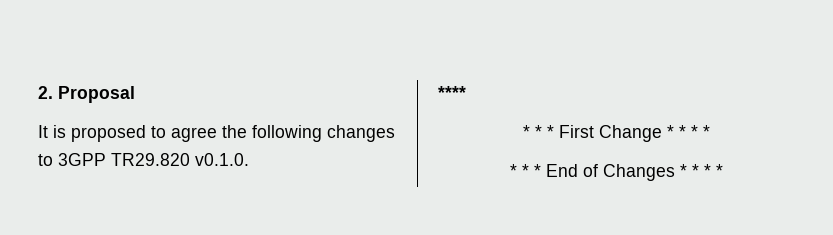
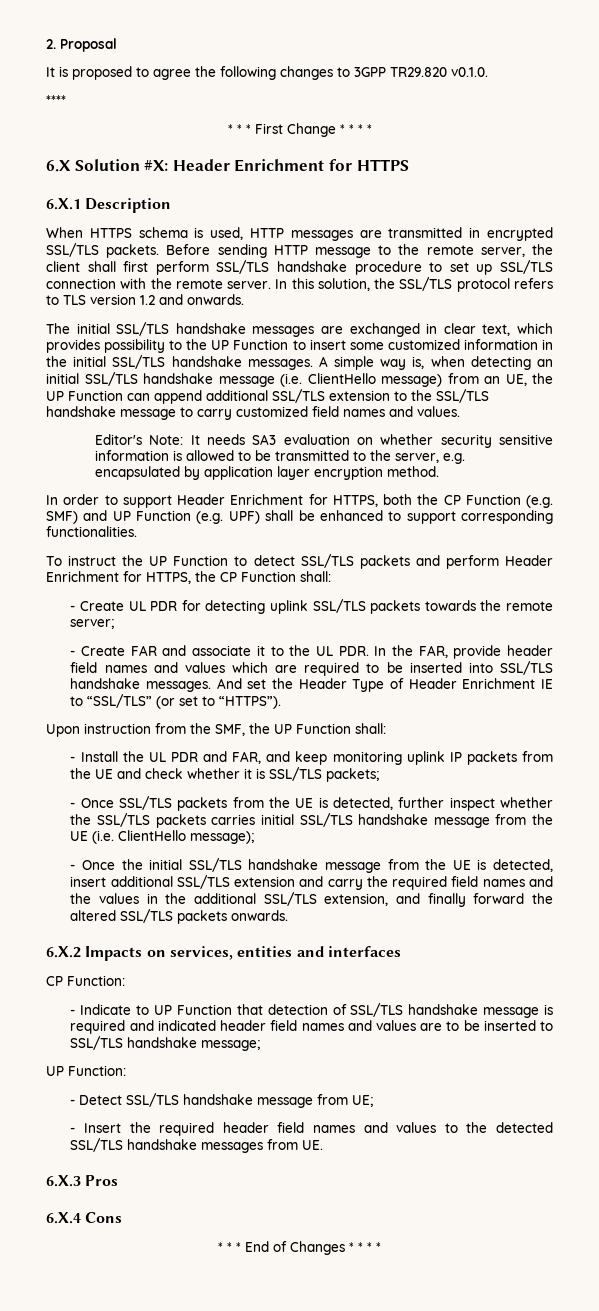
(710, 131) none -> [46,159,409,172] [46,198,172,213] [46,227,554,241] [46,243,553,258] [46,260,554,275] [46,277,553,292] [46,294,244,305] [46,322,554,337] [46,339,553,353] [46,355,553,370] [46,372,553,387] [46,389,489,404] [46,406,460,420] [94,434,553,448] [94,450,465,464] [94,466,439,480] [46,494,553,508] [46,510,553,524] [46,526,137,537] [46,554,553,569] [46,571,331,584] [70,599,553,614] [70,619,115,629] [70,645,553,659] [70,661,553,676] [70,678,554,692] [70,694,282,709] [46,723,386,737] [70,751,553,765] [70,767,380,782] [70,796,553,811] [70,813,553,828] [70,830,255,844] [70,858,553,873] [70,875,553,890] [70,892,554,907] [70,909,289,924] [46,946,401,961] [46,975,125,986] [70,1003,553,1018] [70,1020,553,1034] [70,1036,261,1051] [46,1065,126,1076] [70,1093,374,1108] [70,1122,553,1136] [70,1138,324,1153] [46,1175,119,1187] [46,1212,123,1224] // 6.X Solution #X: Header Enrichment for HTTPS // 6.X.1 Description // When HTTPS schema is used, HTTP messages are transmitted in encrypted SSL/TLS packets. Before sending HTTP message to the remote server, the client shall first perform SSL/TLS handshake procedure to set up SSL/TLS connection with the remote server. In this solution, the SSL/TLS protocol refers to TLS version 1.2 and onwards. // The initial SSL/TLS handshake messages are exchanged in clear text, which provides possibility to the UP Function to insert some customized information in the initial SSL/TLS handshake messages. A simple way is, when detecting an initial SSL/TLS handshake message (i.e. ClientHello message) from an UE, the UP Function can append additional SSL/TLS extension to the SSL/TLS handshake message to carry customized field names and values. // Editor's Note: It needs SA3 evaluation on whether security sensitive information is allowed to be transmitted to the server, e.g. encapsulated by application layer encryption method. // In order to support Header Enrichment for HTTPS, both the CP Function (e.g. SMF) and UP Function (e.g. UPF) shall be enhanced to support corresponding functionalities. // To instruct the UP Function to detect SSL/TLS packets and perform Header Enrichment for HTTPS, the CP Function shall: // - Create UL PDR for detecting uplink SSL/TLS packets towards the remote server; // - Create FAR and associate it to the UL PDR. In the FAR, provide header field names and values which are required to be inserted into SSL/TLS handshake messages. And set the Header Type of Header Enrichment IE to “SSL/TLS” (or set to “HTTPS”). // Upon instruction from the SMF, the UP Function shall: // - Install the UL PDR and FAR, and keep monitoring uplink IP packets from the UE and check whether it is SSL/TLS packets; // - Once SSL/TLS packets from the UE is detected, further inspect whether the SSL/TLS packets carries initial SSL/TLS handshake message from the UE (i.e. ClientHello message); // - Once the initial SSL/TLS handshake message from the UE is detected, insert additional SSL/TLS extension and carry the required field names and the values in the additional SSL/TLS extension, and finally forward the altered SSL/TLS packets onwards. // 6.X.2 Impacts on services, entities and interfaces // CP Function: // - Indicate to UP Function that detection of SSL/TLS handshake message is required and indicated header field names and values are to be inserted to SSL/TLS handshake message; // UP Function: // - Detect SSL/TLS handshake message from UE; // - Insert the required header field names and values to the detected SSL/TLS handshake messages from UE. // 6.X.3 Pros // 6.X.4 Cons

